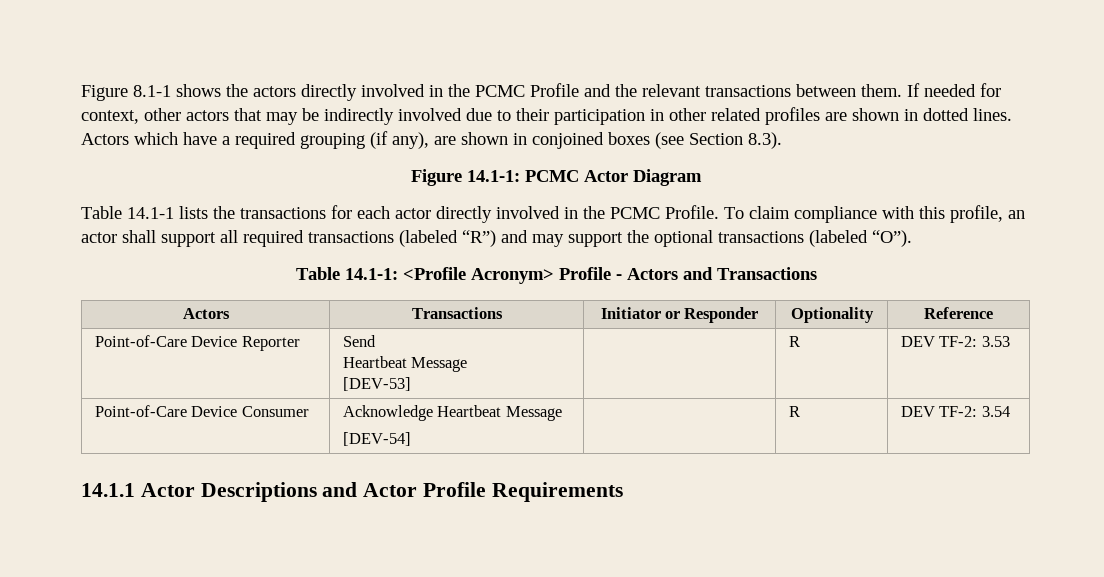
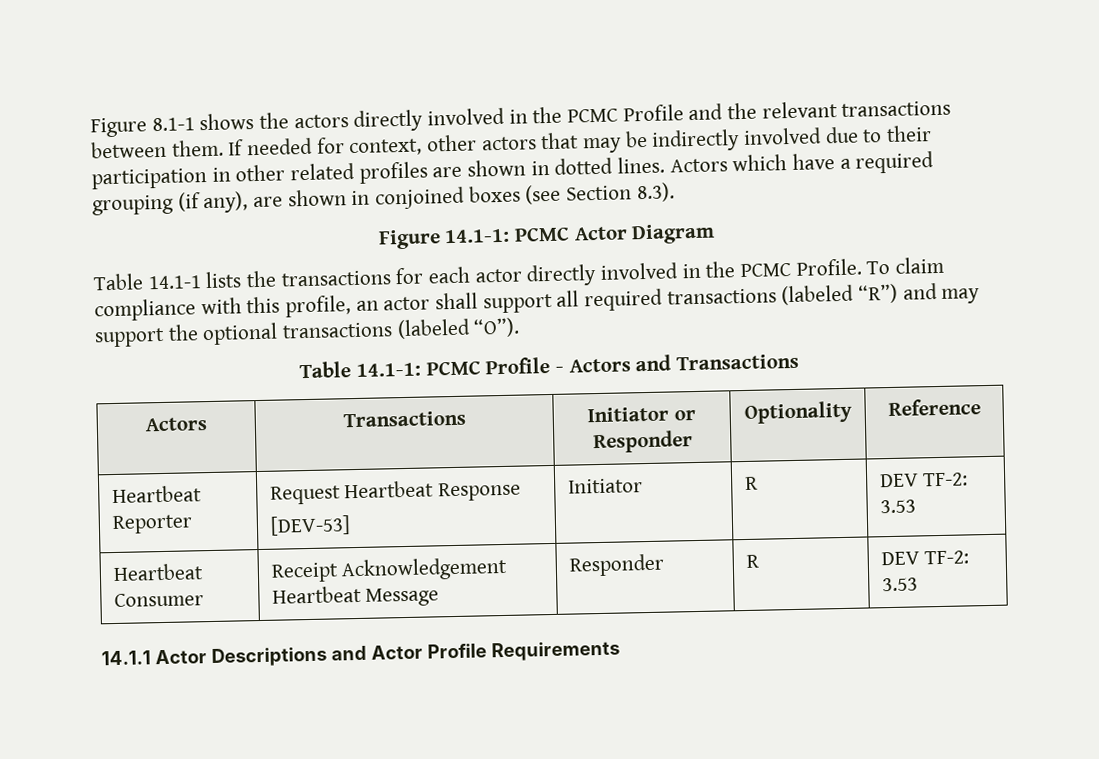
[402,267,554,284] <Profile Acronym> -> [425,361,481,376] PCMC
[94,335,238,347] Point-of-Care Device -> [111,485,202,504] Heartbeat
[342,335,376,347] [342,356,468,372] Send // Heartbeat Message -> [269,480,521,505] Request Heartbeat Response
[788,336,800,347] [900,336,1010,347] [94,405,238,417] | R | DEV TF-2: 3.53 // Point-of-Care Device -> [567,478,643,494] [744,476,759,491] [879,472,969,488] [879,499,916,514] [112,563,204,582] Initiator | R | DEV TF-2: 3.53 // Heartbeat
[342,405,562,421] [342,432,411,446] [788,406,800,417] [900,406,1010,417] Acknowledge Heartbeat Message // [DEV-54] | | R | DEV TF-2: 3.54 -> [270,556,509,583] [271,585,440,607] [568,553,665,577] [745,554,760,568] [880,550,970,566] [881,577,918,592] Receipt Acknowledgement Heartbeat Message | Responder | R | DEV TF-2: 3.53

